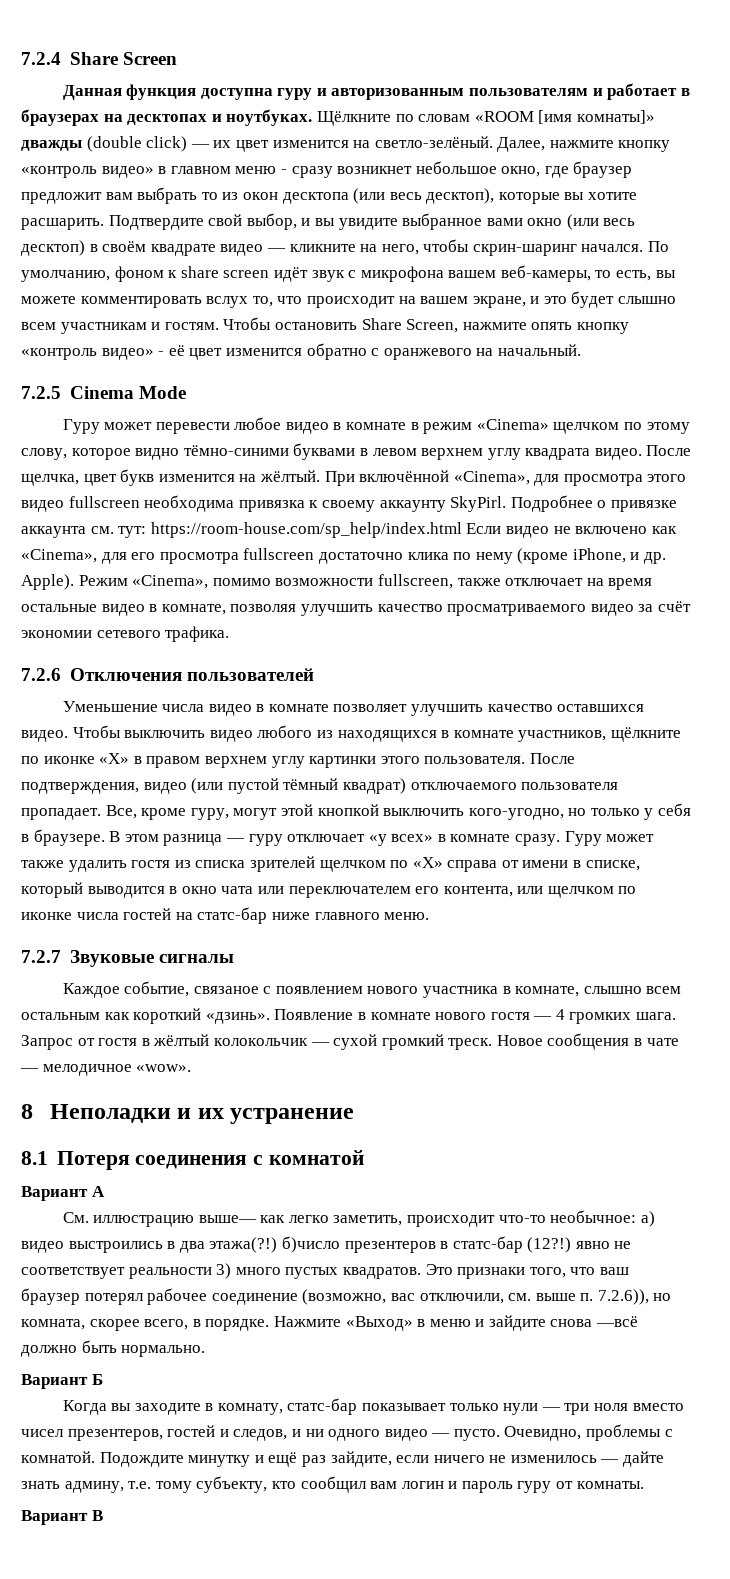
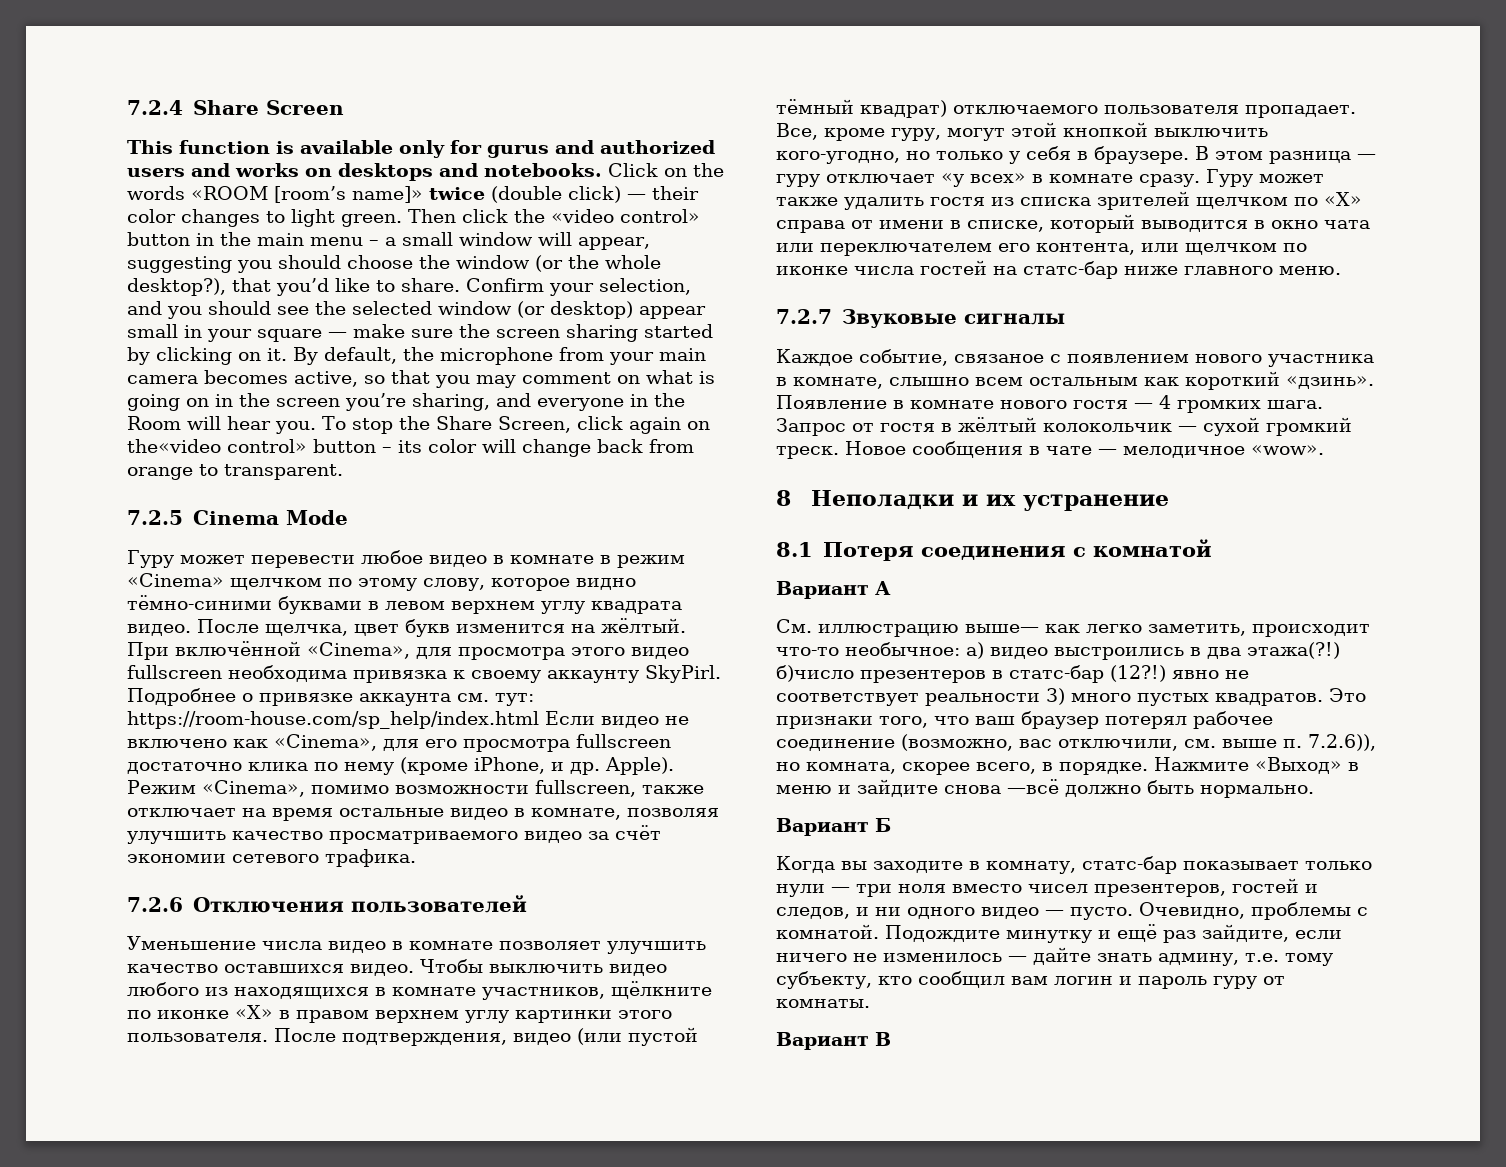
[62,83,690,100] [21,109,655,126] [21,136,671,152] [21,161,633,178] [21,187,638,204] [21,213,636,230] [21,239,670,256] [21,265,676,282] [21,291,677,308] [21,317,629,334] [21,343,581,360] Данная функция доступна гуру и авторизованным пользователям и работает в браузерах на десктопах и ноутбуках. Щёлкните по словам «ROOM [имя комнаты]» дважды (double click) — их цвет изменится на светло-зелёный. Далее, нажмите кнопку «контроль видео» в главном меню - сразу возникнет небольшое окно, где браузер предложит вам выбрать то из окон десктопа (или весь десктоп), которые вы хотите расшарить. Подтвердите свой выбор, и вы увидите выбранное вами окно (или весь десктоп) в своём квадрате видео — кликните на него, чтобы скрин-шаринг начался. По умолчанию, фоном к share screen идёт звук с микрофона вашем веб-камеры, то есть, вы можете комментировать вслух то, что происходит на вашем экране, и это будет слышно всем участникам и гостям. Чтобы остановить Share Screen, нажмите опять кнопку «контроль видео» - её цвет изменится обратно с оранжевого на начальный. -> [127,140,715,158] [127,163,724,181] [127,186,699,203] [127,209,700,227] [127,232,650,250] [127,255,661,273] [127,278,691,296] [127,301,706,319] [127,324,713,342] [127,347,706,365] [127,370,715,388] [127,393,685,411] [127,416,710,434] [127,439,694,457] [127,464,343,480] This function is available only for gurus and authorized users and works on desktops and notebooks. Click on the words «ROOM [room’s name]» twice (double click) — their color changes to light green. Then click the «video control» button in the main menu – a small window will appear, suggesting you should choose the window (or the whole desktop?), that you’d like to share. Confirm your selection, and you should see the selected window (or desktop) appear small in your square — make sure the screen sharing started by clicking on it. By default, the microphone from your main camera becomes active, so that you may comment on what is going on in the screen you’re sharing, and everyone in the Room will hear you. To stop the Share Screen, click again on the«video control» button – its color will change back from orange to transparent.

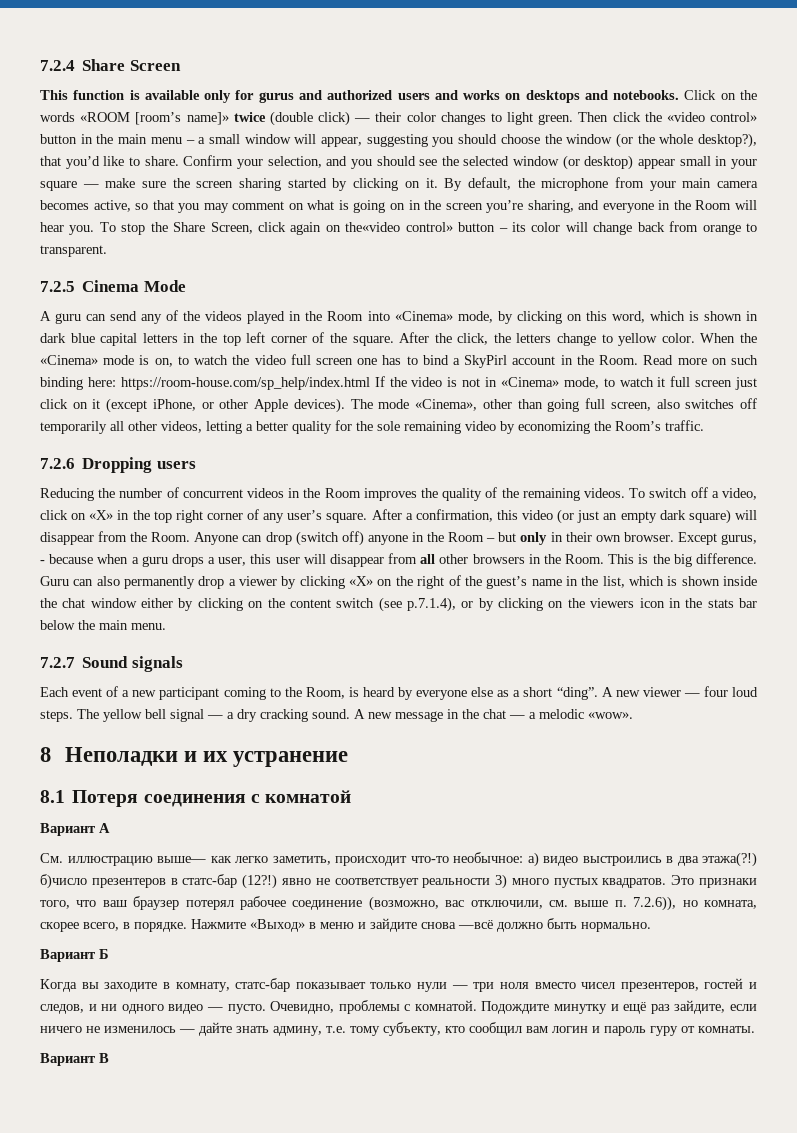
[127,550,685,568] [127,573,636,591] [127,595,682,614] [127,618,686,637] [127,641,689,660] [127,665,721,683] [127,688,534,706] [127,711,689,729] [127,734,671,752] [127,757,674,775] [127,780,704,797] [127,808,719,821] [127,825,661,844] [127,849,416,867] [127,895,527,913] [127,936,706,954] [127,959,667,976] [127,981,712,1000] [127,1005,672,1023] [127,1027,698,1046] [776,99,1356,118] [776,122,1268,141] [776,146,1376,164] [776,169,1324,187] [776,191,1362,210] [776,214,1370,233] [776,243,1307,256] [776,260,1341,279] [776,309,1065,328] [776,349,1374,367] [776,371,1374,390] [776,395,1323,413] [776,417,1352,436] [776,441,1245,459] Гуру может перевести любое видео в комнате в режим «Cinema» щелчком по этому слову, которое видно тёмно-синими буквами в левом верхнем углу квадрата видео. После щелчка, цвет букв изменится на жёлтый. При включённой «Cinema», для просмотра этого видео fullscreen необходима привязка к своему аккаунту SkyPirl. Подробнее о привязке аккаунта см. тут: https://room-house.com/sp_help/index.html Если видео не включено как «Cinema», для его просмотра fullscreen достаточно клика по нему (кроме iPhone, и др. Apple). Режим «Cinema», помимо возможности fullscreen, также отключает на время остальные видео в комнате, позволяя улучшить качество просматриваемого видео за счёт экономии сетевого трафика. // 7.2.6 Отключения пользователей // Уменьшение числа видео в комнате позволяет улучшить качество оставшихся видео. Чтобы выключить видео любого из находящихся в комнате участников, щёлкните по иконке «X» в правом верхнем углу картинки этого пользователя. После подтверждения, видео (или пустой тёмный квадрат) отключаемого пользователя пропадает. Все, кроме гуру, могут этой кнопкой выключить кого-угодно, но только у себя в браузере. В этом разница — гуру отключает «у всех» в комнате сразу. Гуру может также удалить гостя из списка зрителей щелчком по «X» справа от имени в списке, который выводится в окно чата или переключателем его контента, или щелчком по иконке числа гостей на статс-бар ниже главного меню. // 7.2.7 Звуковые сигналы // Каждое событие, связаное с появлением нового участника в комнате, слышно всем остальным как короткий «дзинь». Появление в комнате нового гостя — 4 громких шага. Запрос от гостя в жёлтый колокольчик — сухой громкий треск. Новое сообщения в чате — мелодичное -> [40,310,759,324] [40,332,757,346] [40,354,759,368] [40,376,757,390] [40,398,757,413] [40,420,704,434] [40,457,196,473] [40,487,758,501] [40,509,758,524] [40,531,757,546] [40,553,757,567] [40,575,757,589] [40,597,758,612] [40,620,166,630] [40,656,183,672] [40,686,759,700] [40,709,584,722] A guru can send any of the videos played in the Room into «Cinema» mode, by clicking on this word, which is shown in dark blue capital letters in the top left corner of the square. After the click, the letters change to yellow color. When the «Cinema» mode is on, to watch the video full screen one has to bind a SkyPirl account in the Room. Read more on such binding here: https://room-house.com/sp_help/index.html If the video is not in «Cinema» mode, to watch it full screen just click on it (except iPhone, or other Apple devices). The mode «Cinema», other than going full screen, also switches off temporarily all other videos, letting a better quality for the sole remaining video by economizing the Room’s traffic. // 7.2.6 Dropping users // Reducing the number of concurrent videos in the Room improves the quality of the remaining videos. To switch off a video, click on «X» in the top right corner of any user’s square. After a confirmation, this video (or just an empty dark square) will disappear from the Room. Anyone can drop (switch off) anyone in the Room – but only in their own browser. Except gurus, - because when a guru drops a user, this user will disappear from all other browsers in the Room. This is the big difference. Guru can also permanently drop a viewer by clicking «X» on the right of the guest’s name in the list, which is shown inside the chat window either by clicking on the content switch (see p.7.1.4), or by clicking on the viewers icon in the stats bar below the main menu. // 7.2.7 Sound signals // Each event of a new participant coming to the Room, is heard by everyone else as a short “ding”. A new viewer — four loud steps. The yellow bell signal — a dry cracking sound. A new message in the chat — a melodic

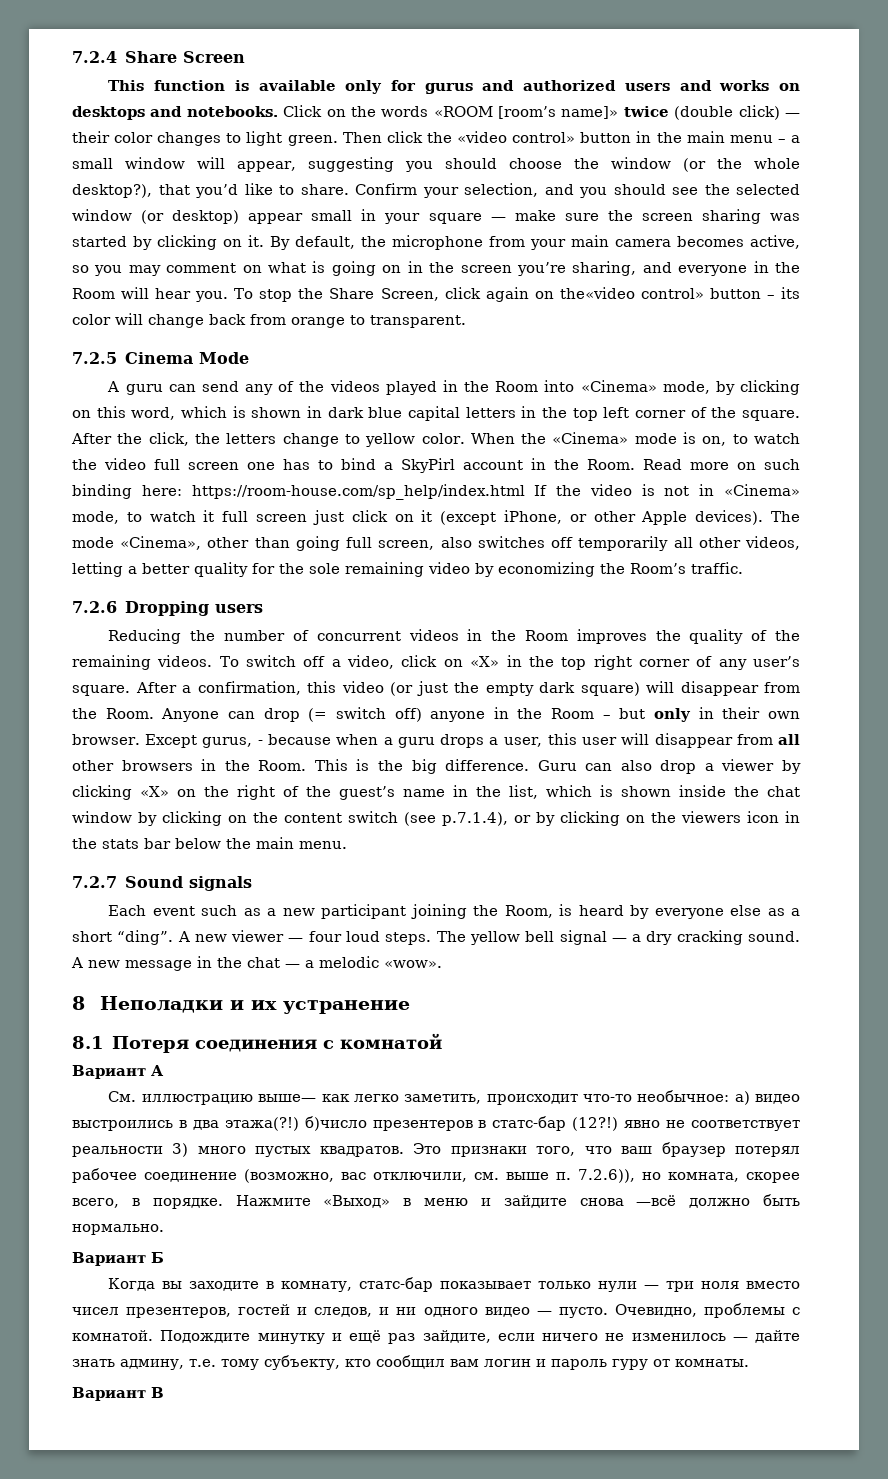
(282, 184) none -> [769,213,800,221] was
[152,200,174,210] that -> (89, 269) none
[603,513,618,520] an -> [454,682,479,693] the
[295,531,339,546] (switch -> [308,707,386,722] (= switch
[124,576,196,589] permanently -> (652, 765) none
[141,598,174,608] either -> (132, 817) none
[106,686,119,697] of -> [201,905,261,916] such as
[223,687,281,700] coming to -> [410,904,467,919] joining

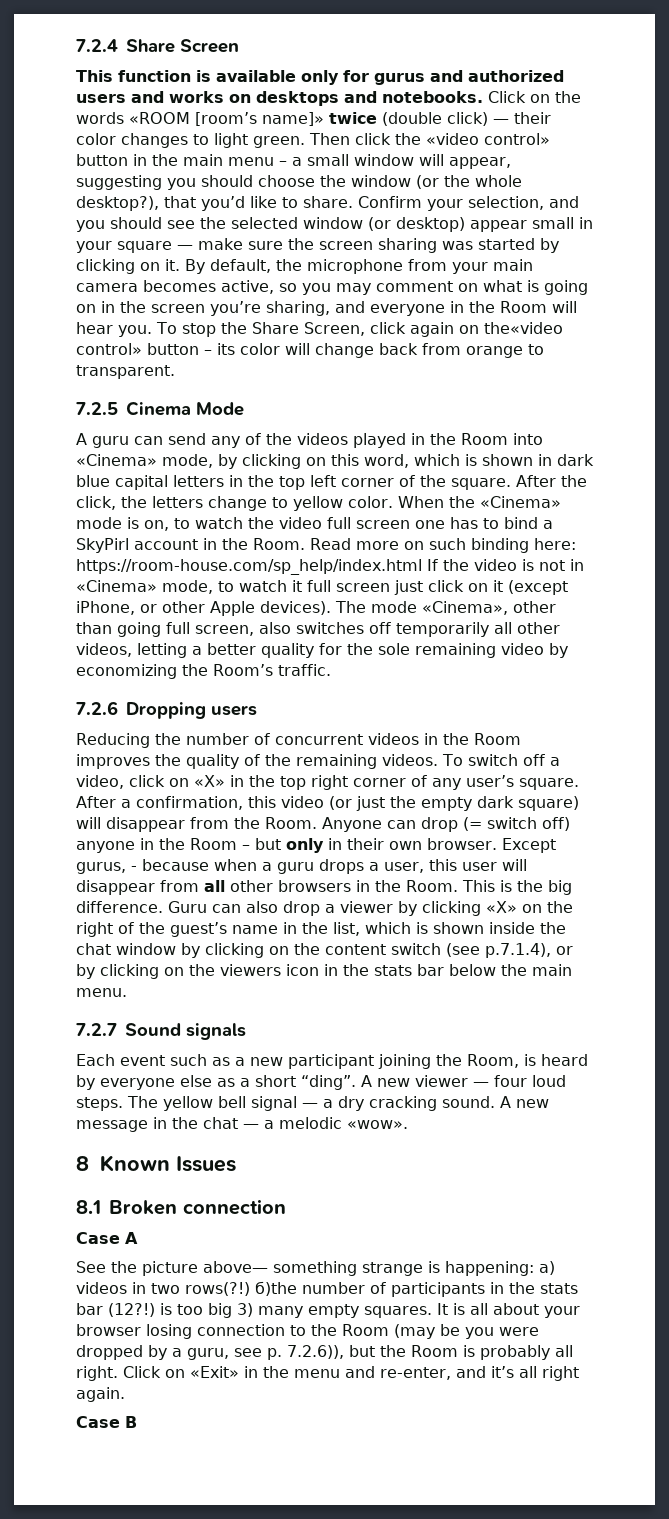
[100,996,411,1014] [72,1033,442,1053] [72,1065,164,1079] [108,1090,800,1105] [72,1116,800,1131] [72,1142,801,1157] [72,1168,800,1183] [72,1194,801,1209] [72,1224,164,1235] [72,1252,164,1266] [108,1277,800,1292] [72,1303,801,1318] [72,1330,800,1344] [72,1355,749,1370] [72,1387,146,1401] Неполадки и их устранение // 8.1 Потеря соединения с комнатой // Вариант А // См. иллюстрацию выше— как легко заметить, происходит что-то необычное: а) видео выстроились в два этажа(?!) б)число презентеров в статс-бар (12?!) явно не соответствует реальности 3) много пустых квадратов. Это признаки того, что ваш браузер потерял рабочее соединение (возможно, вас отключили, см. выше п. 7.2.6)), но комната, скорее всего, в порядке. Нажмите «Выход» в меню и зайдите снова —всё должно быть нормально. // Вариант Б // Когда вы заходите в комнату, статс-бар показывает только нули — три ноля вместо чисел презентеров, гостей и следов, и ни одного видео — пусто. Очевидно, проблемы с комнатой. Подождите минутку и ещё раз зайдите, если ничего не изменилось — дайте знать админу, т.е. тому субъекту, кто сообщил вам логин и пароль гуру от комнаты. // Вариант -> [99,1155,236,1172] [76,1199,286,1215] [76,1232,138,1244] [76,1261,555,1276] [76,1281,578,1297] [76,1303,580,1318] [76,1324,539,1339] [76,1345,573,1360] [76,1366,579,1381] [76,1387,125,1402] [76,1416,120,1428] Known Issues // 8.1 Broken connection // Case A // See the picture above— something strange is happening: а) videos in two rows(?!) б)the number of participants in the stats bar (12?!) is too big 3) many empty squares. It is all about your browser losing connection to the Room (may be you were dropped by a guru, see p. 7.2.6)), but the Room is probably all right. Click on «Exit» in the menu and re-enter, and it’s all right again. // Case

